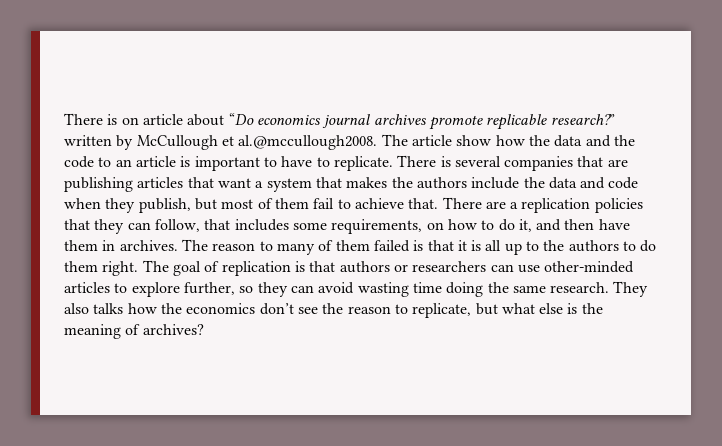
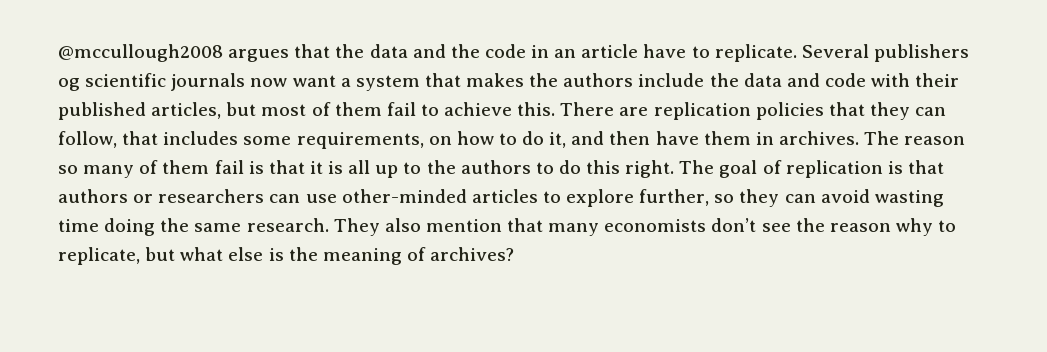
[64,113,615,130] [64,134,525,150] There is on article about “Do economics journal archives promote replicable research?” written by McCullough et al.@mccullough2008. The article show how -> [58,44,331,62] @mccullough2008 argues that
[98,157,112,167] to -> [531,45,550,58] in
[180,155,628,171] [64,177,214,192] is important to have to replicate. There is several companies that are publishing articles that -> [643,44,969,62] [58,73,288,91] have to replicate. Several publishers og scientific journals now
[64,198,191,213] when they publish, -> [871,73,960,87] [58,102,222,120] with their published articles,
[408,198,439,209] that. -> [517,102,556,116] this.
[510,202,519,209] a -> (649, 111) none
[259,241,273,251] to -> [58,165,78,174] so
[373,240,410,252] failed -> [214,160,244,174] fail
[64,261,98,272] them -> [586,160,621,174] this
[93,303,256,314] talks how the economics -> [425,218,707,236] mention that many economists
(391, 310) none -> [895,218,933,236] why

